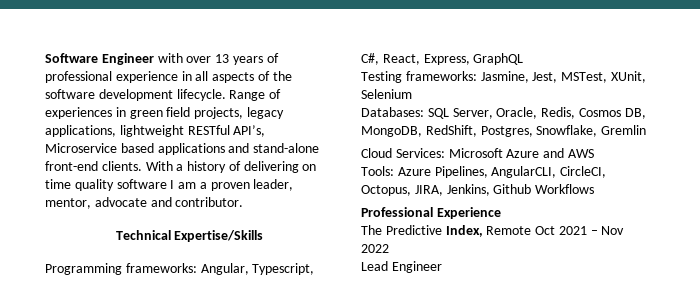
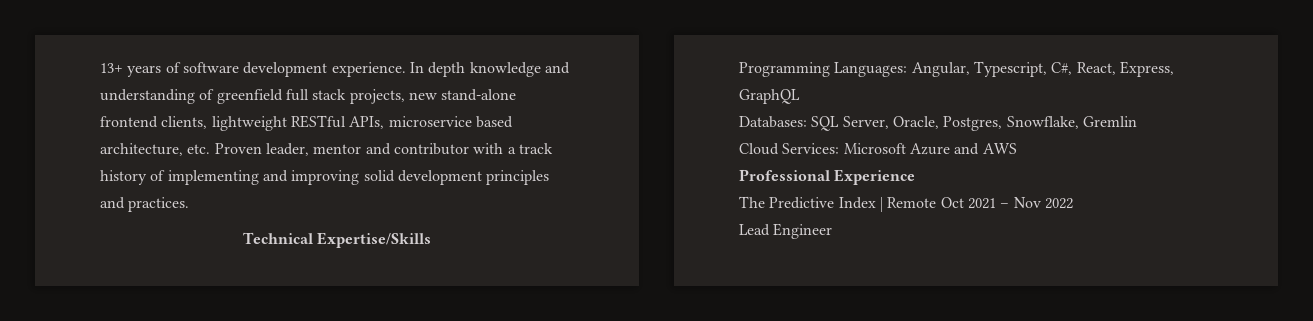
[45,53,279,65] [45,71,292,83] [45,89,282,101] [45,107,284,119] [45,125,266,137] [45,143,320,155] [45,161,317,173] [45,179,294,191] [45,197,244,209] Software Engineer with over 13 years of professional experience in all aspects of the software development lifecycle. Range of experiences in green field projects, legacy applications, lightweight RESTful API’s, Microservice based applications and stand-alone front-end clients. With a history of delivering on time quality software I am a proven leader, mentor, advocate and contributor. -> [100,62,570,77] [100,89,517,104] [100,115,513,131] [100,143,553,156] [100,170,550,185] [100,197,190,212] 13+ years of software development experience. In depth knowledge and understanding of greenfield full stack projects, new stand-alone frontend clients, lightweight RESTful APIs, microservice based architecture, etc. Proven leader, mentor and contributor with a track history of implementing and improving solid development principles and practices.
[125,263,197,273] frameworks: -> [834,62,908,77] Languages:
[361,71,646,83] [361,89,412,99] // Testing frameworks: Jasmine, Jest, MSTest, XUnit, Selenium -> (800, 96) none
[541,107,646,119] [361,125,477,137] Redis, Cosmos DB, MongoDB, RedShift, -> (939, 122) none
[361,166,607,178] [361,184,595,196] // Tools: Azure Pipelines, AngularCLI, CircleCI, Octopus, JIRA, Jenkins, Github Workflows -> (1017, 148) none
[445,225,483,237] Index, -> [838,197,883,212] Index |

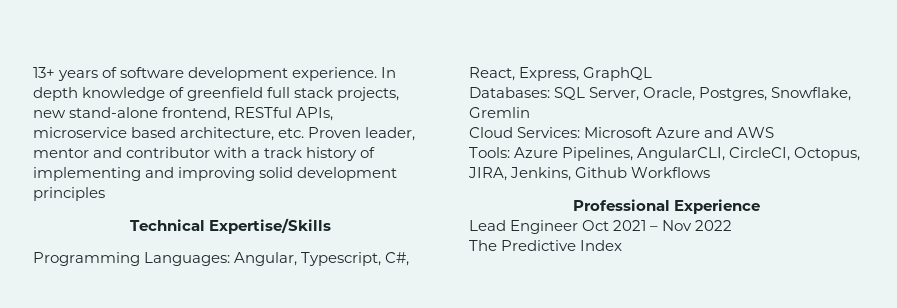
[544,62,570,74] [100,89,195,104] and understanding -> (166, 94) none
[100,116,287,131] frontend clients, lightweight -> [162,107,231,121] frontend,
[100,197,190,212] and practices. -> (105, 194) none
[739,169,916,185] [739,196,937,212] Professional Experience // The Predictive Index | Remote -> [469,147,861,161] [468,167,711,181] [572,199,761,214] [469,220,579,234] Tools: Azure Pipelines, AngularCLI, CircleCI, Octopus, JIRA, Jenkins, Github Workflows // Professional Experience // Lead Engineer
[739,223,833,239] Lead Engineer -> [469,240,623,251] The Predictive Index

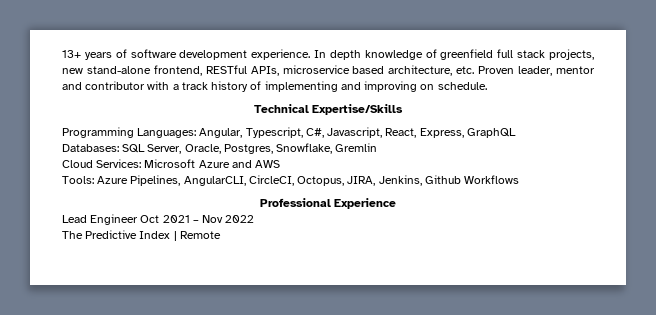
[259,167,398,181] [33,187,105,201] solid development principles -> [420,82,487,90] on schedule.
(410, 259) none -> [327,127,383,138] Javascript,
(623, 245) none -> [173,231,221,241] | Remote

